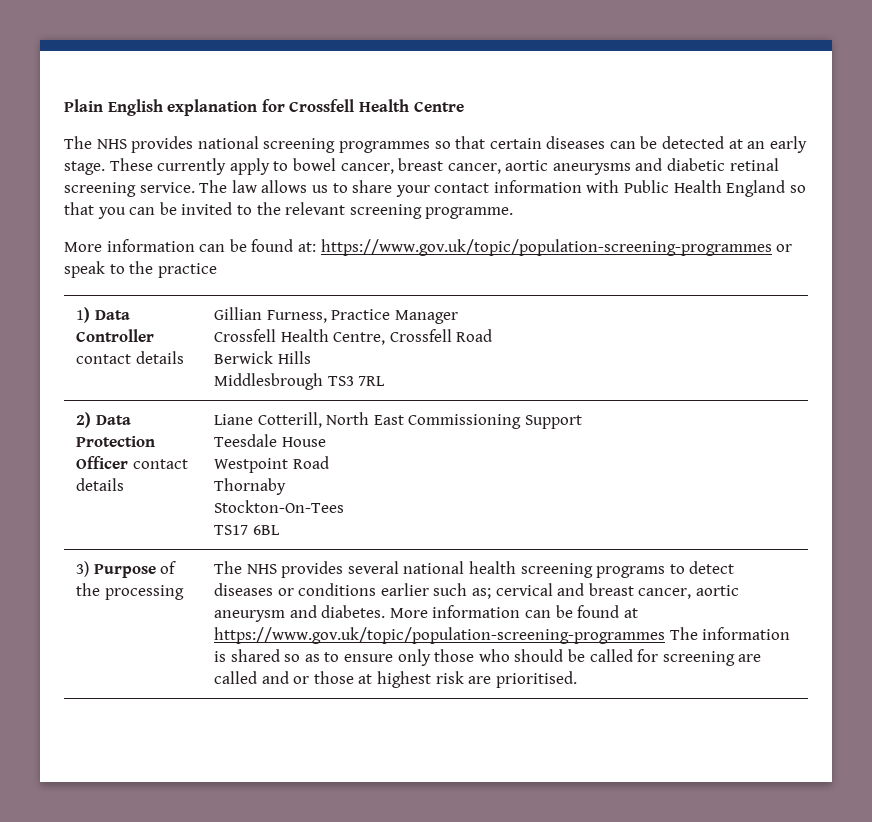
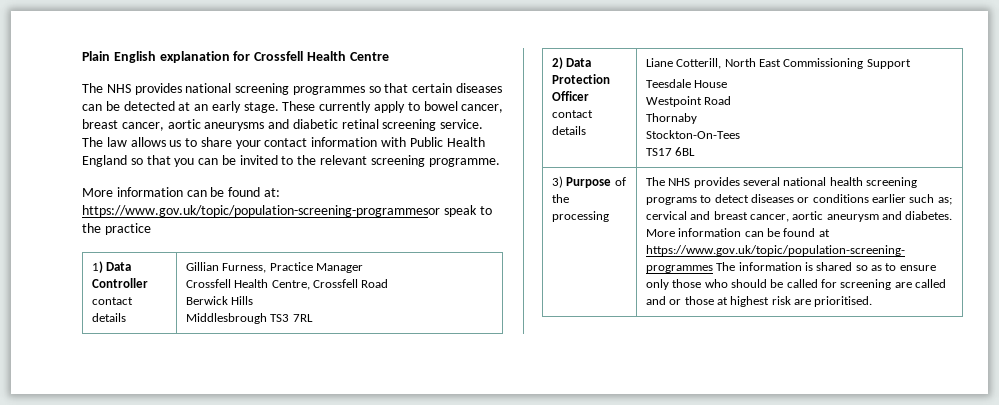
[320,239,793,256] https://www.gov.uk/topic/population-screening-programmes or -> [82,205,440,217] https://www.gov.uk/topic/population-screening-programmesor

